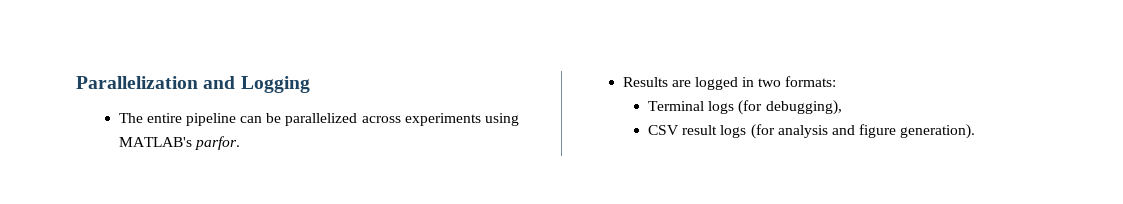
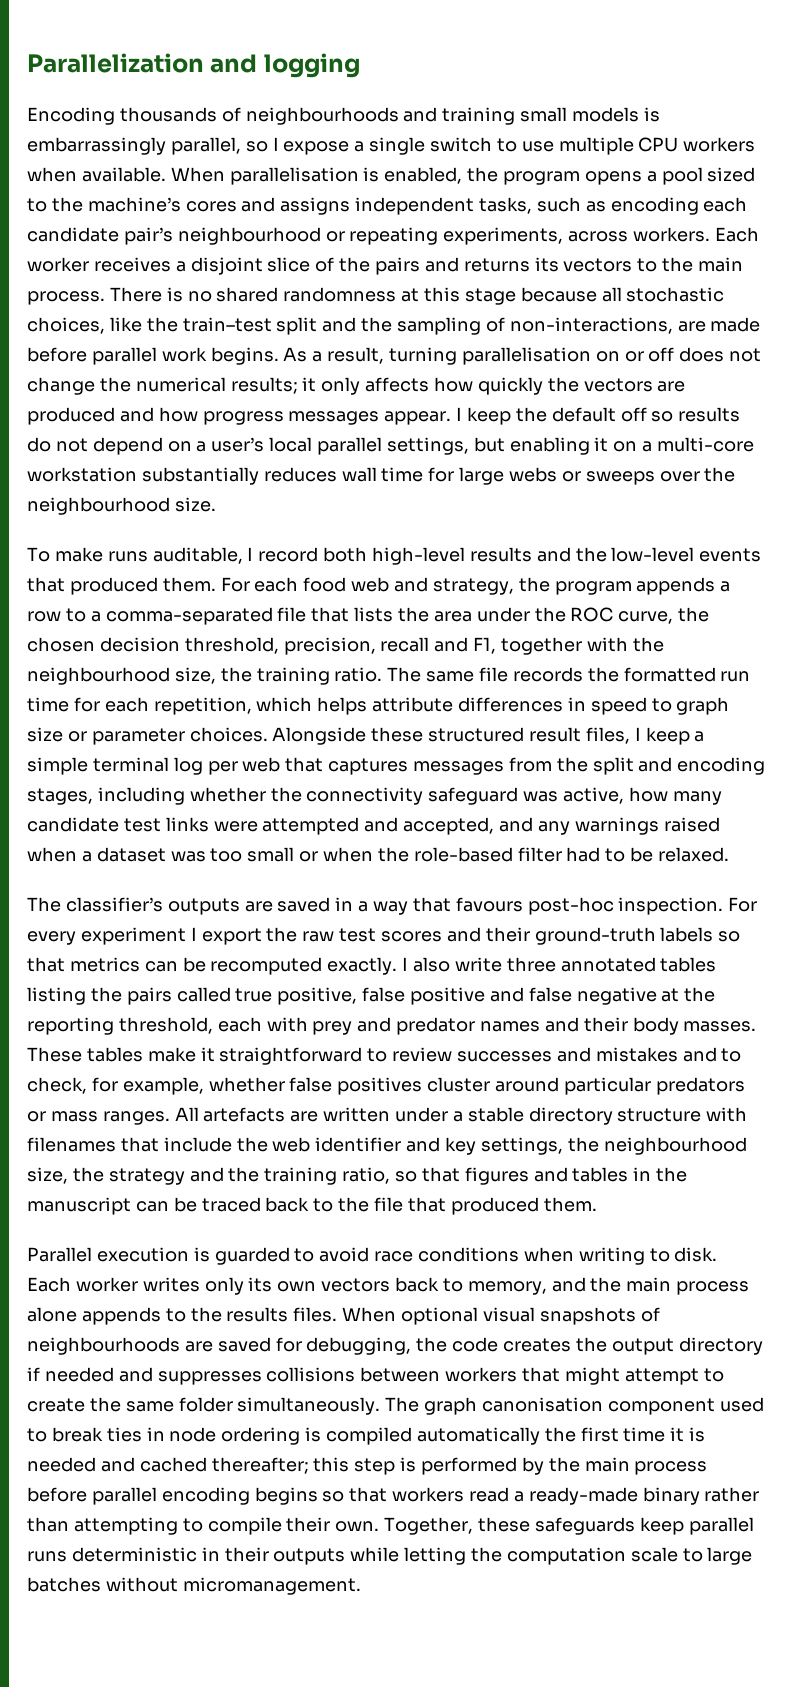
[240,76,310,93] [118,113,520,126] [118,136,240,150] [622,76,837,90] [648,100,842,115] [648,124,976,139] Logging // The entire pipeline can be parallelized across experiments using MATLAB's parfor. // Results are logged in two formats: // Terminal logs (for debugging), // CSV result logs (for analysis and figure generation). -> [263,53,360,78] [27,107,660,125] [27,137,756,155] [27,167,756,185] [27,197,748,215] [27,227,759,245] [27,257,744,275] [27,287,725,305] [27,317,761,335] [27,347,762,365] [27,377,686,395] [27,407,741,425] [27,437,755,455] [27,467,736,485] [27,497,216,515] [27,547,762,565] [27,577,731,595] [27,607,710,625] [27,637,664,655] [27,667,751,685] [27,697,730,715] [27,727,705,745] [27,757,766,775] [27,787,722,805] [27,817,720,835] [27,847,730,862] [27,897,758,915] [27,927,741,945] [27,957,717,975] [27,987,716,1005] [27,1017,757,1035] [27,1047,742,1065] [27,1077,745,1095] [27,1107,748,1125] [27,1137,747,1155] [27,1167,688,1185] [27,1197,597,1215] [27,1247,718,1265] [27,1277,750,1295] [27,1307,660,1325] [27,1337,763,1355] [27,1367,724,1385] [27,1397,764,1415] [27,1427,706,1445] [27,1457,708,1475] [27,1487,760,1505] [27,1517,754,1535] [27,1547,753,1565] [27,1577,361,1595] logging // Encoding thousands of neighbourhoods and training small models is embarrassingly parallel, so I expose a single switch to use multiple CPU workers when available. When parallelisation is enabled, the program opens a pool sized to the machine’s cores and assigns independent tasks, such as encoding each candidate pair’s neighbourhood or repeating experiments, across workers. Each worker receives a disjoint slice of the pairs and returns its vectors to the main process. There is no shared randomness at this stage because all stochastic choices, like the train–test split and the sampling of non-interactions, are made before parallel work begins. As a result, turning parallelisation on or off does not change the numerical results; it only affects how quickly the vectors are produced and how progress messages appear. I keep the default off so results do not depend on a user’s local parallel settings, but enabling it on a multi-core workstation substantially reduces wall time for large webs or sweeps over the neighbourhood size. // To make runs auditable, I record both high-level results and the low-level events that produced them. For each food web and strategy, the program appends a row to a comma-separated file that lists the area under the ROC curve, the chosen decision threshold, precision, recall and F1, together with the neighbourhood size, the training ratio. The same file records the formatted run time for each repetition, which helps attribute differences in speed to graph size or parameter choices. Alongside these structured result files, I keep a simple terminal log per web that captures messages from the split and encoding stages, including whether the connectivity safeguard was active, how many candidate test links were attempted and accepted, and any warnings raised when a dataset was too small or when the role-based filter had to be relaxed. // The classifier’s outputs are saved in a way that favours post-hoc inspection. For every experiment I export the raw test scores and their ground-truth labels so that metrics can be recomputed exactly. I also write three annotated tables listing the pairs called true positive, false positive and false negative at the reporting threshold, each with prey and predator names and their body masses. These tables make it straightforward to review successes and mistakes and to check, for example, whether false positives cluster around particular predators or mass ranges. All artefacts are written under a stable directory structure with filenames that include the web identifier and key settings, the neighbourhood size, the strategy and the training ratio, so that figures and tables in the manuscript can be traced back to the file that produced them. // Parallel execution is guarded to avoid race conditions when writing to disk. Each worker writes only its own vectors back to memory, and the main process alone appends to the results files. When optional visual snapshots of neighbourhoods are saved for debugging, the code creates the output directory if needed and suppresses collisions between workers that might attempt to create the same folder simultaneously. The graph canonisation component used to break ties in node ordering is compiled automatically the first time it is needed and cached thereafter; this step is performed by the main process before parallel encoding begins so that workers read a ready-made binary rather than attempting to compile their own. Together, these safeguards keep parallel runs deterministic in their outputs while letting the computation scale to large batches without micromanagement.

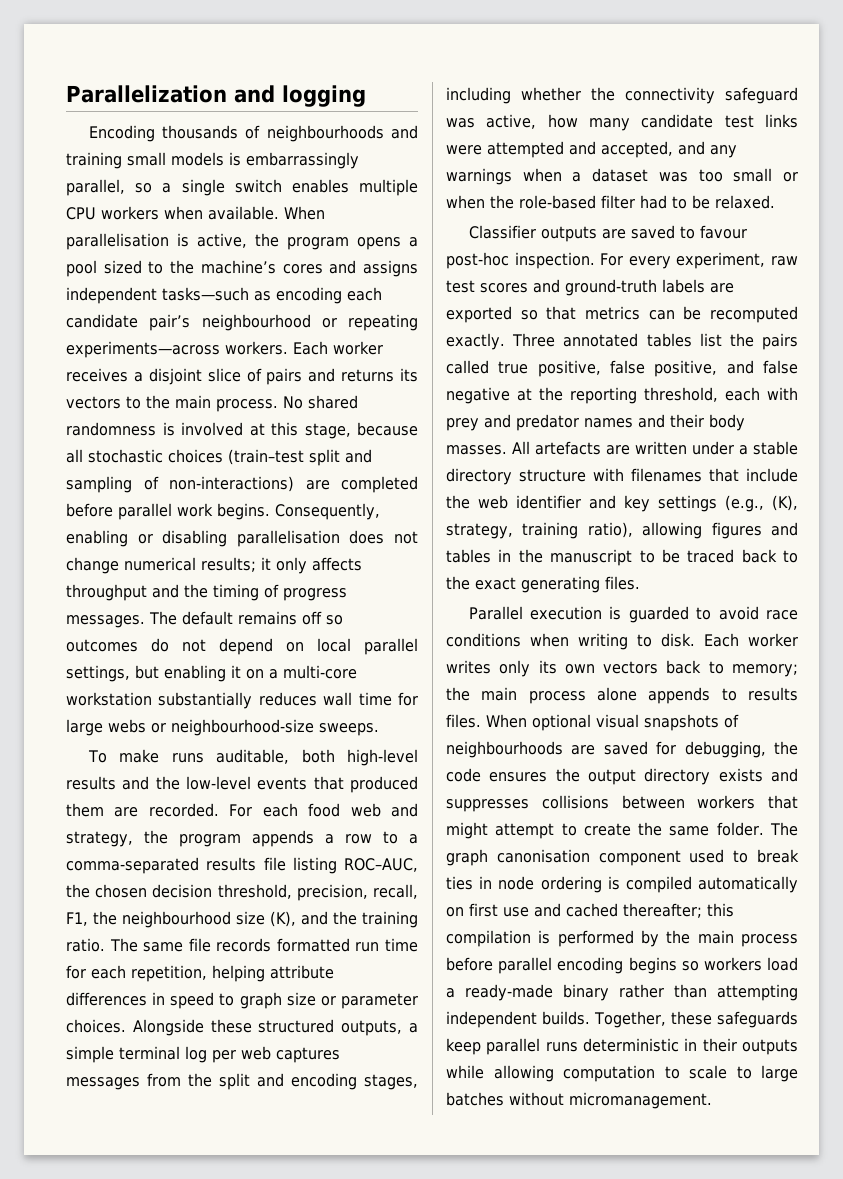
[272,137,350,155] I expose -> (153, 188) none
[496,138,554,152] to use -> [291,179,349,193] enables
[384,167,463,184] enabled, -> [197,233,247,248] active,
[479,197,581,214] tasks, such -> [162,287,249,301] tasks—such
[443,227,629,245] experiments, across -> [66,341,220,358] experiments—across
[339,257,371,272] the -> (262, 375) none
[109,287,397,302] There is no shared randomness -> [283,395,358,409] [66,422,243,436] No shared randomness is involved
[464,288,516,305] stage -> [304,423,351,439] stage,
[27,317,393,335] choices, like the train–test split and the -> [168,449,372,466] choices (train–test split and
[509,317,761,334] non-interactions, are made -> [169,476,418,493] non-interactions) are completed
[283,347,675,365] As a result, turning parallelisation on or off -> [275,503,380,520] [66,530,340,547] Consequently, enabling or disabling parallelisation
[99,377,131,392] the -> (119, 565) none
[434,377,686,395] [27,407,616,425] how quickly the vectors are produced and how progress messages appear. I keep the default -> [66,584,347,601] [66,611,297,628] throughput and the timing of progress messages. The default remains
[678,407,741,422] results -> [66,639,138,652] outcomes
[196,437,265,452] a user’s -> (304, 647) none
[585,467,736,485] [27,497,216,515] sweeps over the neighbourhood size. -> [171,719,379,736] neighbourhood-size sweeps.
[247,547,319,562] I record -> (290, 756) none
[162,577,216,592] them. -> [66,803,219,817] them are recorded.
[277,607,674,624] file that lists the area under the ROC curve, -> [206,857,418,874] results file listing ROC–AUC,
[380,637,664,655] [27,667,216,685] recall and F1, together with the neighbourhood size, -> [372,884,418,899] [66,911,328,928] recall, F1, the neighbourhood size (K), and
[587,667,619,682] the -> (272, 945) none
[256,697,368,715] which helps -> [212,965,265,982] helping
[529,727,690,745] result files, I keep -> [341,1020,403,1036] outputs,
[285,757,324,772] that -> (271, 1053) none
[663,817,720,832] raised -> (512, 176) none
[27,897,163,912] The classifier’s -> [468,225,536,239] Classifier
[335,897,758,915] [27,927,298,945] in a way that favours post-hoc inspection. For every experiment I export the -> [679,225,747,239] [446,252,766,269] to favour post-hoc inspection. For every experiment,
[485,927,530,942] their -> (560, 286) none
(714, 934) none -> [710,283,734,293] [446,306,512,323] are exported
[402,957,556,972] I also write three -> [512,333,556,347] Three
[27,987,86,1005] listing -> [699,333,722,347] list
[410,987,486,1005] positive -> [654,360,718,377] positive,
[27,1047,742,1065] [27,1077,745,1095] [27,1111,170,1125] These tables make it straightforward to review successes and mistakes and to check, for example, whether false positives cluster around particular predators or mass ranges. -> (507, 450) none
[480,1137,747,1155] [27,1167,460,1185] settings, the neighbourhood size, the strategy and the training ratio, so that -> [658,495,798,512] [446,522,703,539] settings (e.g., (K), strategy, training ratio), allowing
[135,1201,169,1212] can -> [639,550,655,563] to
[374,1197,597,1215] file that produced them. -> [475,576,640,593] exact generating files.
[467,1277,586,1295] memory, and -> [732,664,798,677] memory;
[190,1307,222,1322] the -> (737, 694) none
[503,1338,572,1352] creates -> [489,772,548,782] ensures
[27,1367,114,1382] if needed -> [718,768,763,782] exists
[178,1397,381,1415] folder simultaneously. -> [716,822,764,836] folder.
[544,1427,706,1442] [27,1457,96,1472] the first time it is needed -> [446,903,529,917] on first use
[354,1458,396,1475] step -> [446,930,531,947] compilation
[349,1487,510,1502] that workers read -> [703,957,798,971] workers load
[182,1517,380,1535] to compile their own. -> [446,1011,591,1028] independent builds.
[404,1547,626,1565] letting the computation -> [493,1065,680,1082] allowing computation to

